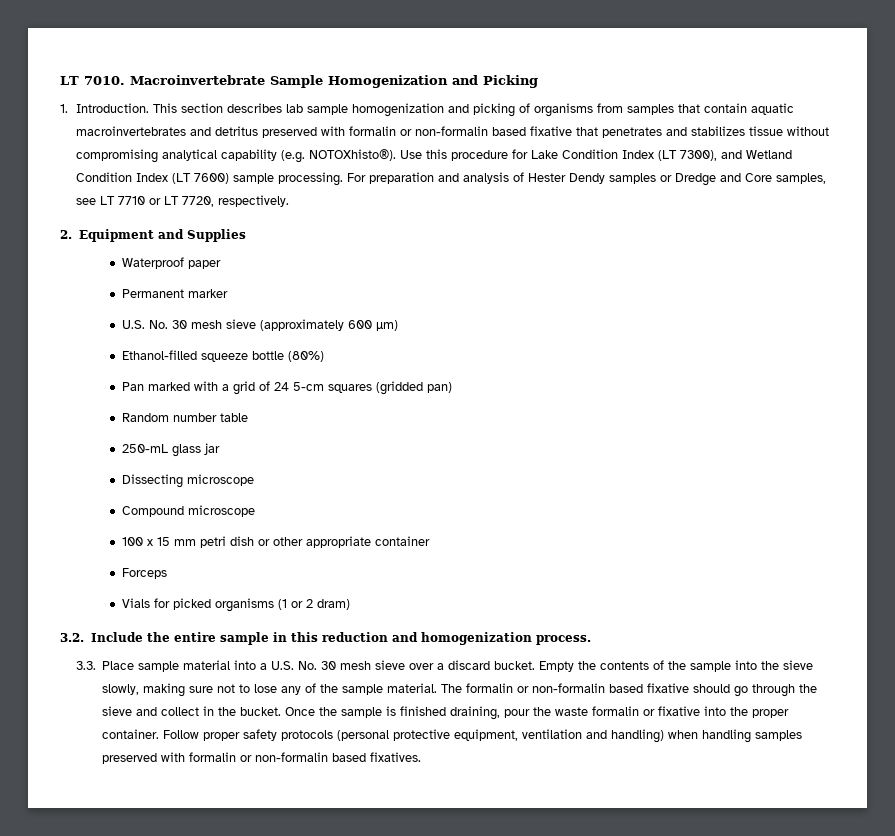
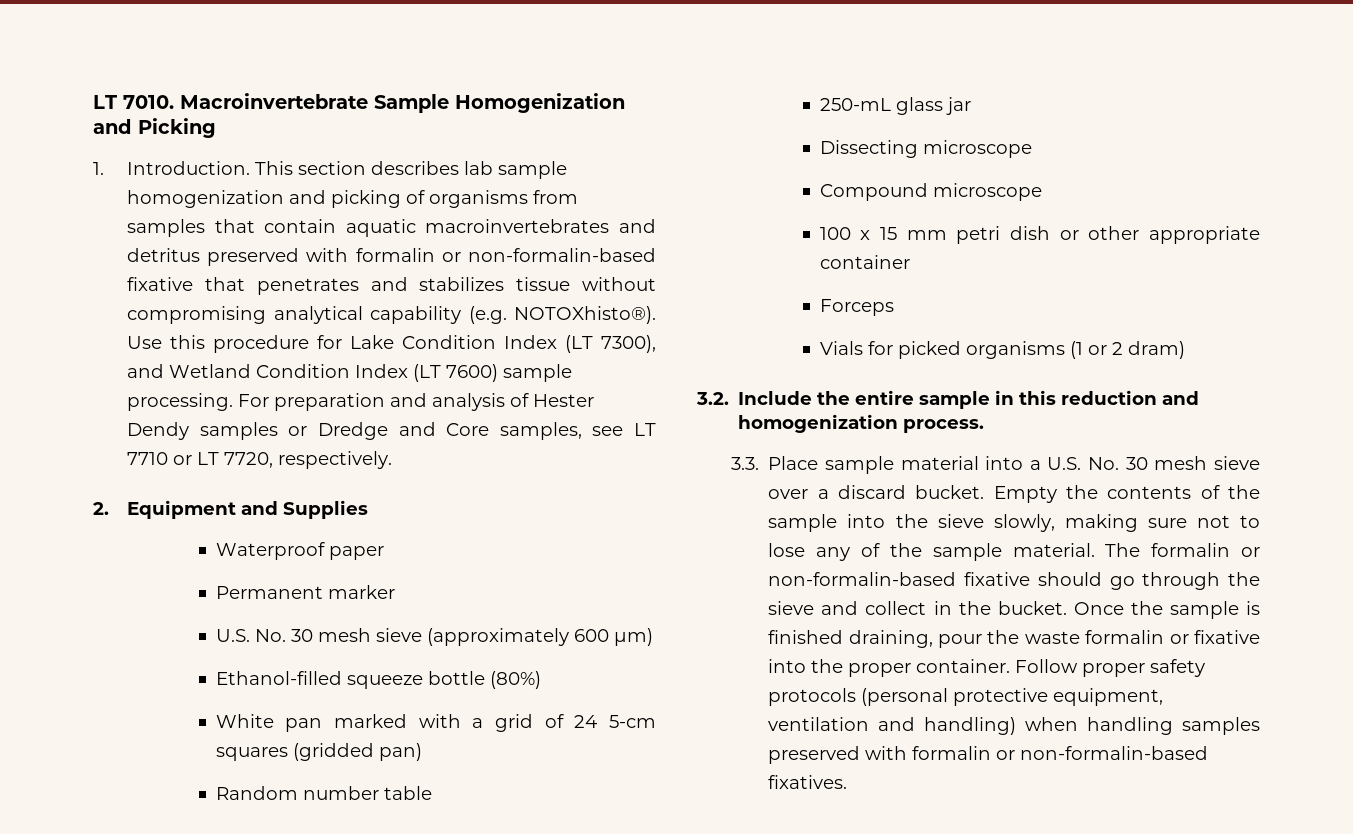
[414,126,526,136] non-formalin based -> [467,248,656,262] non-formalin-based
[121,382,144,391] Pan -> [215,714,323,732] White pan
[532,683,644,693] non-formalin based -> [768,572,957,586] non-formalin-based
[255,752,367,762] non-formalin based -> [1020,746,1209,760] non-formalin-based

